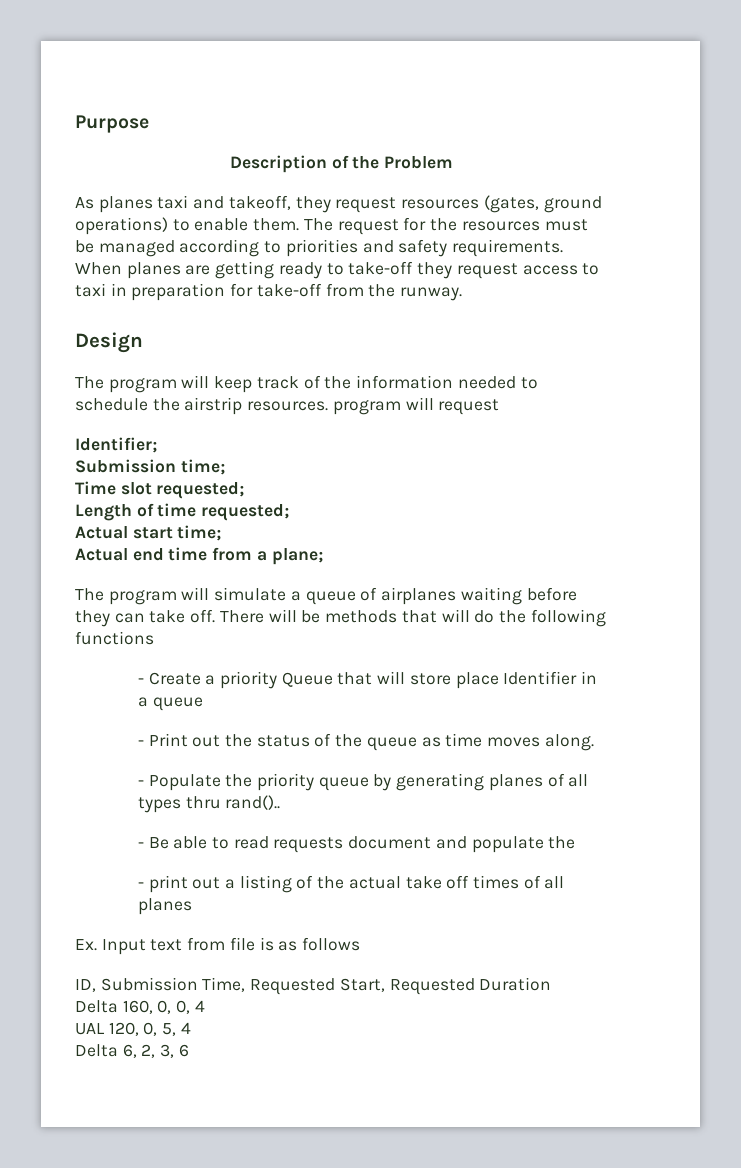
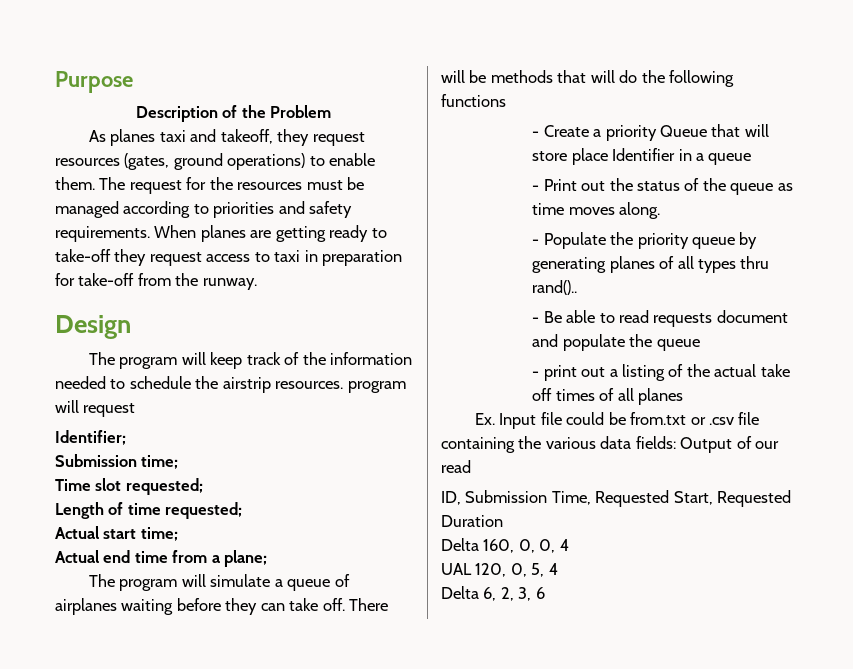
(576, 842) none -> [656,339,700,351] queue
[150,937,361,951] text from file is as follows -> [540,412,760,425] [441,436,780,453] [441,460,471,473] file could be from.txt or .csv file containing the various data fields: Output of our read

